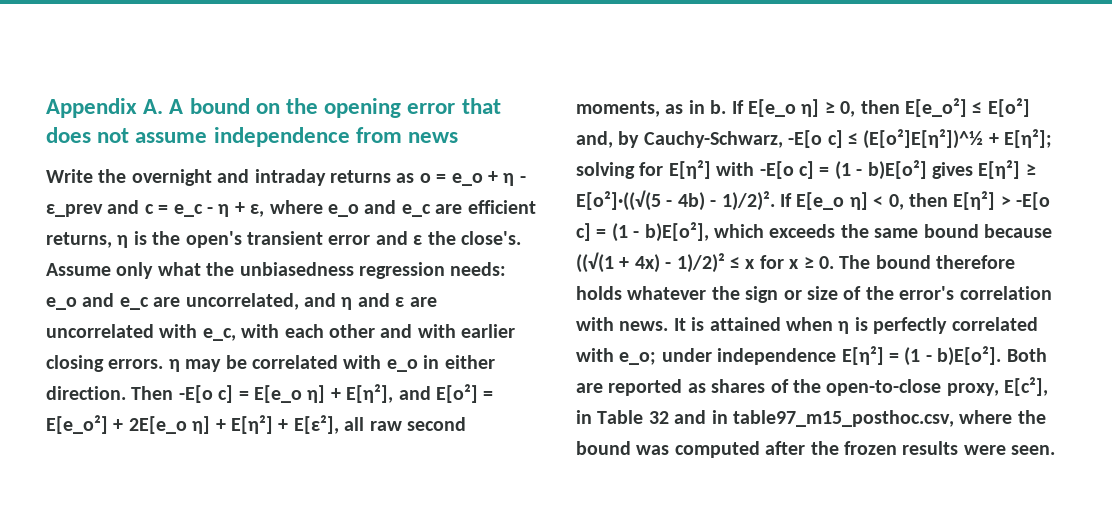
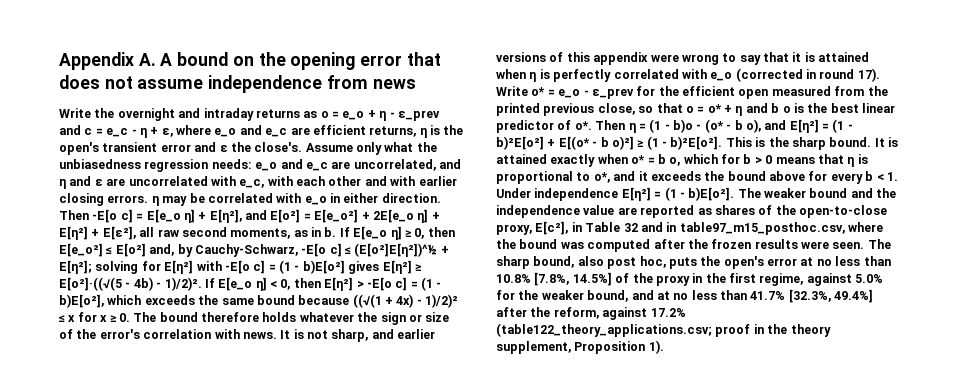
(705, 324) none -> [307,329,436,342] [496,52,815,65] not sharp, and earlier versions of this appendix were wrong to say that it is
[619,348,712,365] e_o; under -> [710,68,880,82] [496,86,888,99] [496,103,895,116] [496,119,853,133] [496,136,898,150] [496,154,868,167] [496,171,898,184] [496,188,531,198] e_o (corrected in round 17). Write o* = e_o - ε_prev for the efficient open measured from the printed previous close, so that o = o* + η and b o is the best linear predictor of o*. Then η = (1 - b)o - (o* - b o), and E[η²] = (1 - b)²E[o²] + E[(o* - b o)²] ≥ (1 - b)²E[o²]. This is the sharp bound. It is attained exactly when o* = b o, which for b > 0 means that η is proportional to o*, and it exceeds the bound above for every b < 1. Under
[1006,348,1047,362] Both -> [737,188,897,198] [496,205,615,218] The weaker bound and the independence value
(1056, 450) none -> [867,239,891,249] [496,256,891,269] [496,272,884,286] [496,289,874,303] [496,307,686,320] [496,323,831,337] [496,340,664,354] The sharp bound, also post hoc, puts the open's error at no less than 10.8% [7.8%, 14.5%] of the proxy in the first regime, against 5.0% for the weaker bound, and at no less than 41.7% [32.3%, 49.4%] after the reform, against 17.2% (table122_theory_applications.csv; proof in the theory supplement, Proposition 1).

